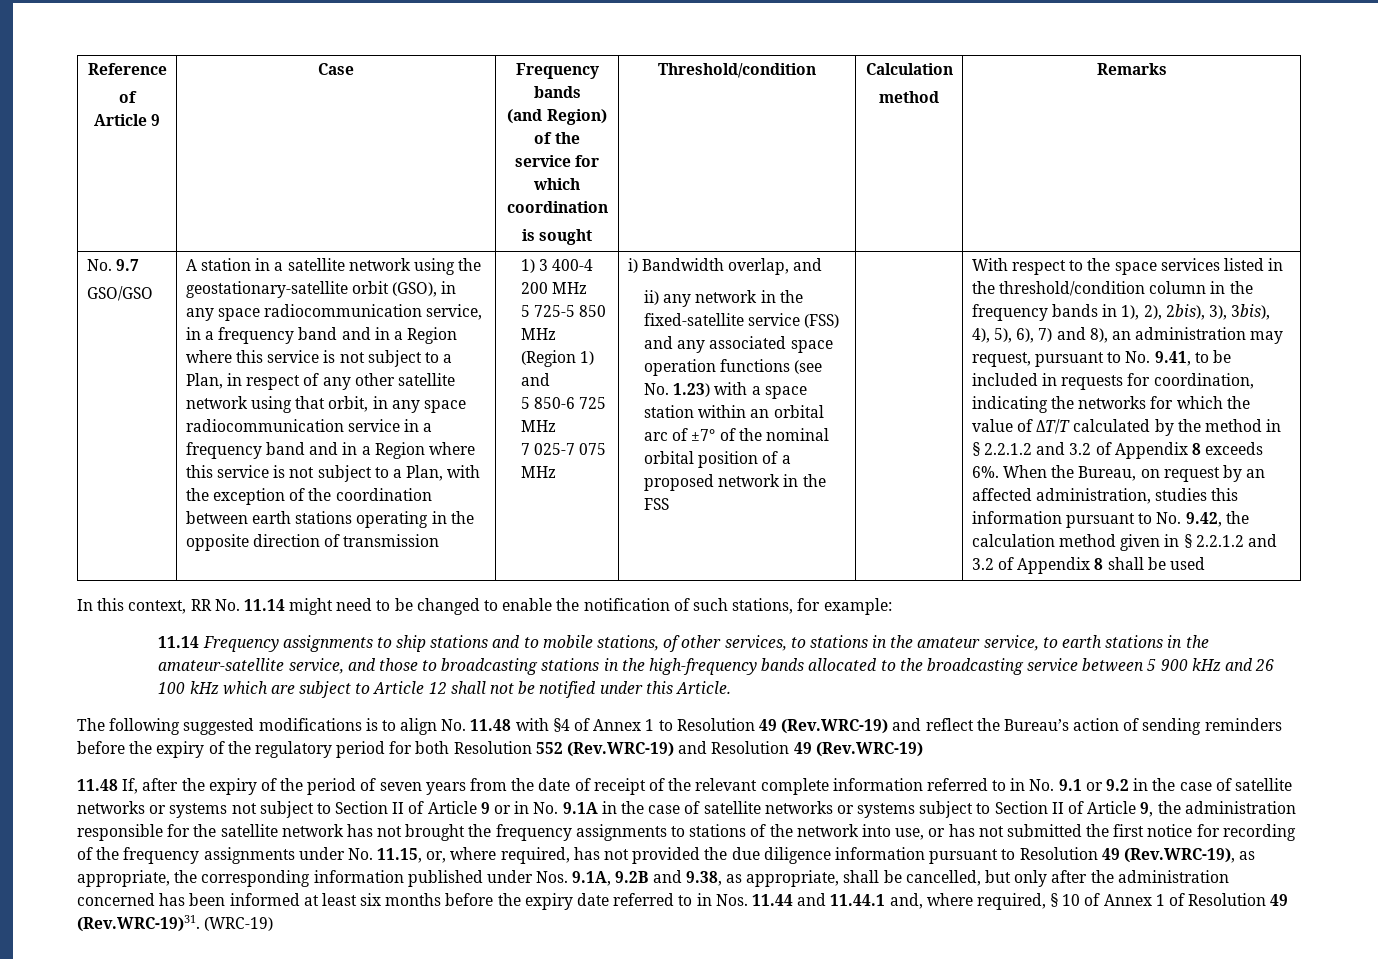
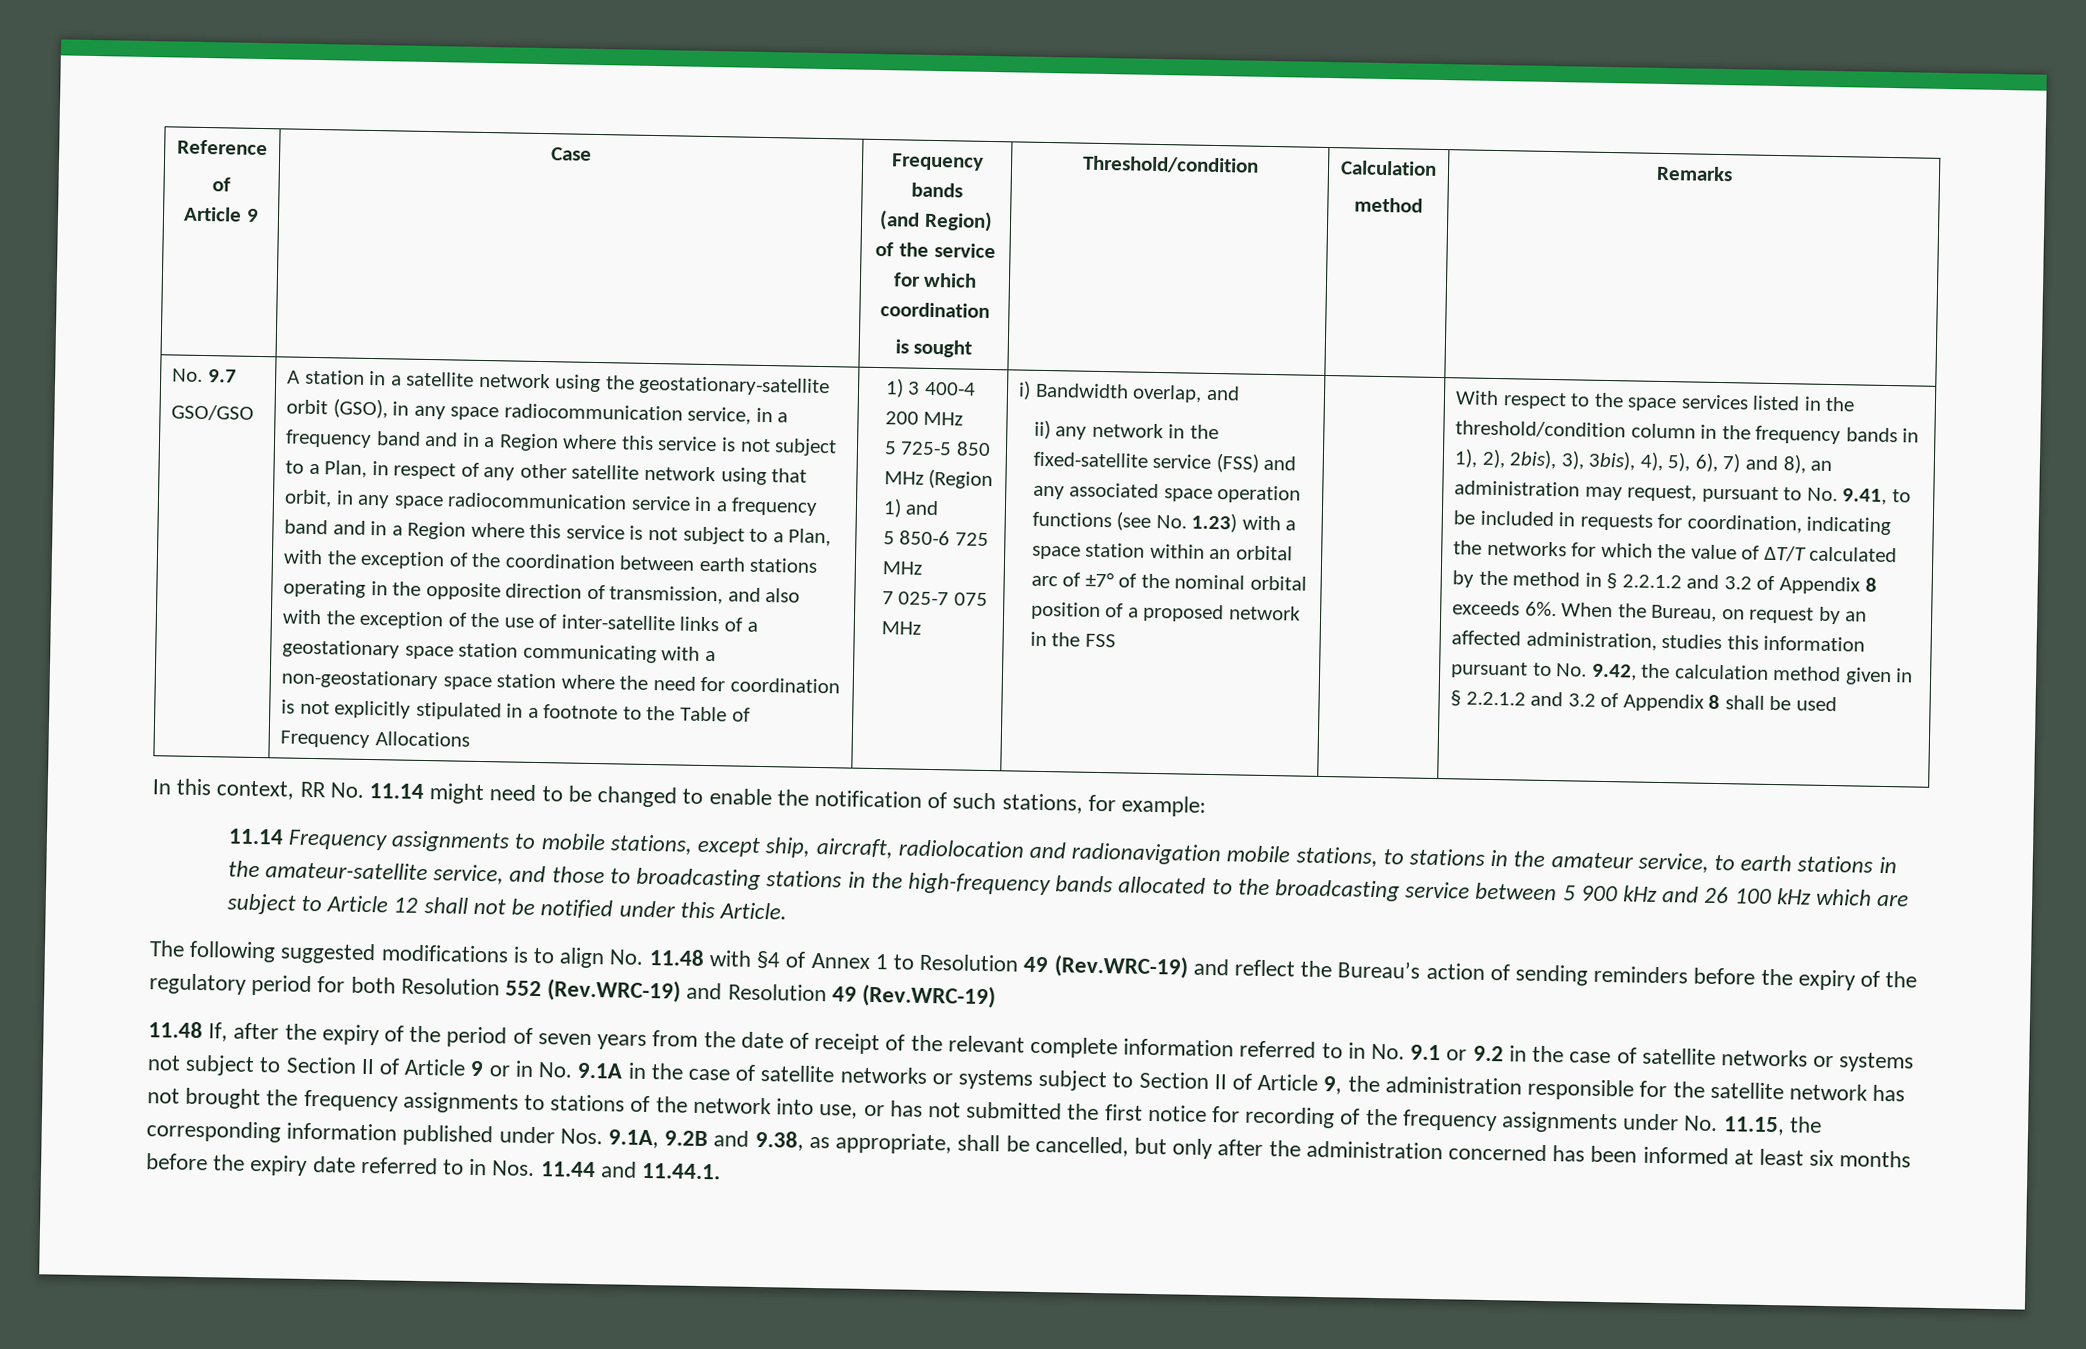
[343,534,440,547] transmission -> [609,585,801,605] [282,609,758,632] [282,639,716,664] [281,669,840,694] [281,699,751,722] [280,730,470,749] transmission, and also with the exception of the use of inter-satellite links of a geostationary space station communicating with a non-geostationary space station where the need for coordination is not explicitly stipulated in a footnote to the Table of Frequency Allocations
[396,635,787,652] ship stations and to mobile stations, of other services, -> [540,833,1378,867] mobile stations, except ship, aircraft, radiolocation and radionavigation mobile stations,
[426,847,1256,864] [77,870,170,887] or, where required, has not provided the due diligence information pursuant to Resolution 49 (Rev.WRC-19), as appropriate, -> (1785, 1126) none
[830,893,1289,910] [77,915,274,932] 11.44.1 and, where required, § 10 of Annex 1 of Resolution 49 (Rev.WRC-19)31. (WRC-19) -> [641,1162,722,1180] 11.44.1.

